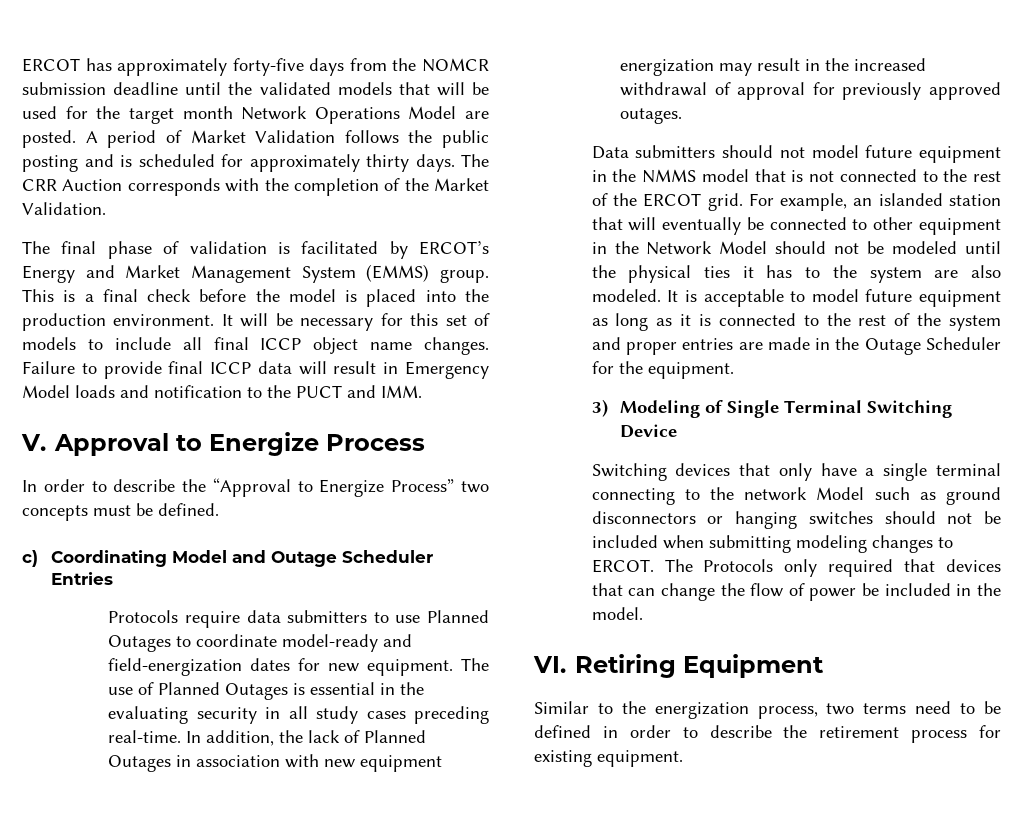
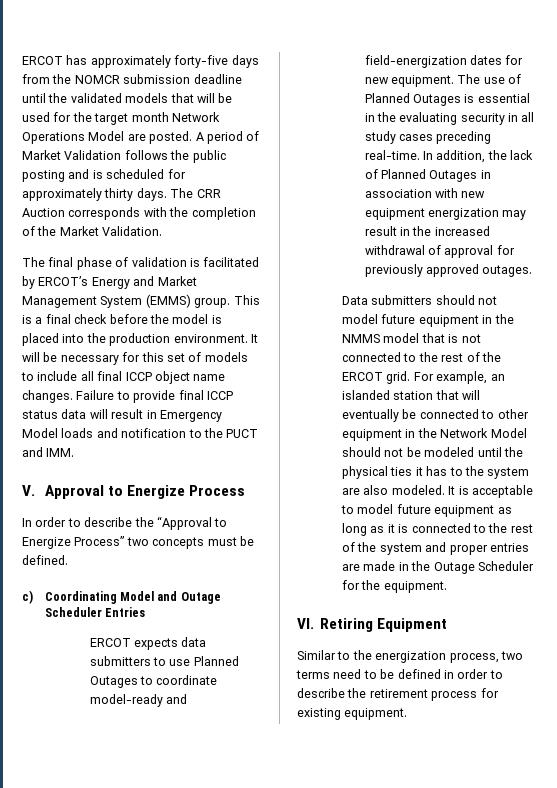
(252, 368) none -> [22,410,58,419] status
[108,610,241,628] Protocols require -> [89,638,178,650] ERCOT expects
[591,399,953,418] [620,424,678,438] [591,463,1001,481] [591,487,1001,505] [591,511,1001,529] [591,535,953,553] [591,559,1001,577] [591,583,1001,601] [591,607,643,620] // 3) Modeling of Single Terminal Switching Device // Switching devices that only have a single terminal connecting to the network Model such as ground disconnectors or hanging switches should not be included when submitting modeling changes to ERCOT. The Protocols only required that devices that can change the flow of power be included in the model. -> (447, 587) none

